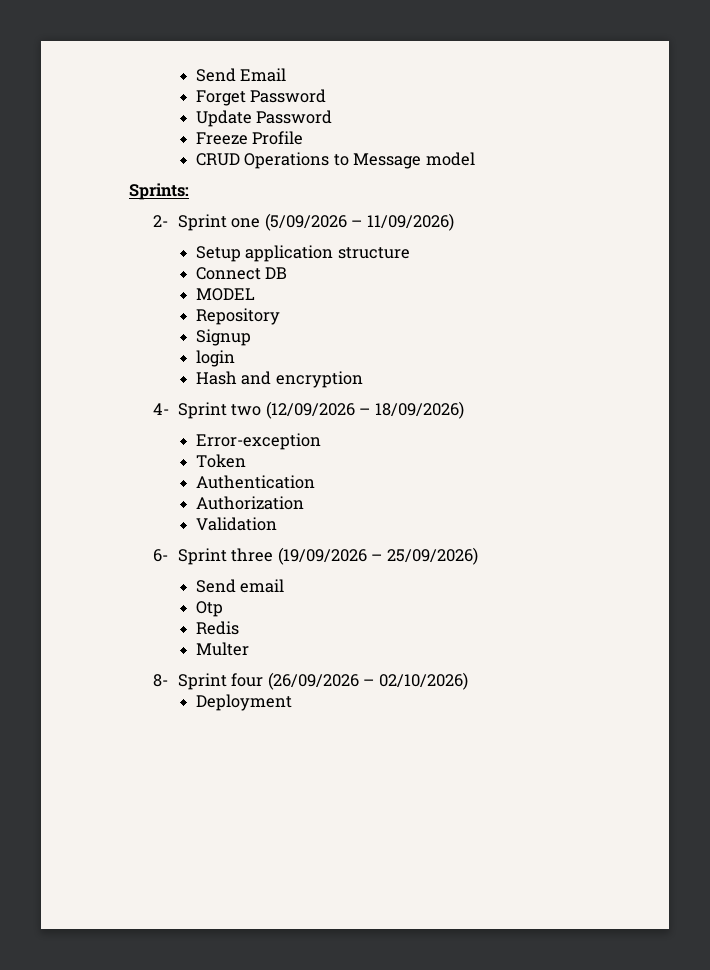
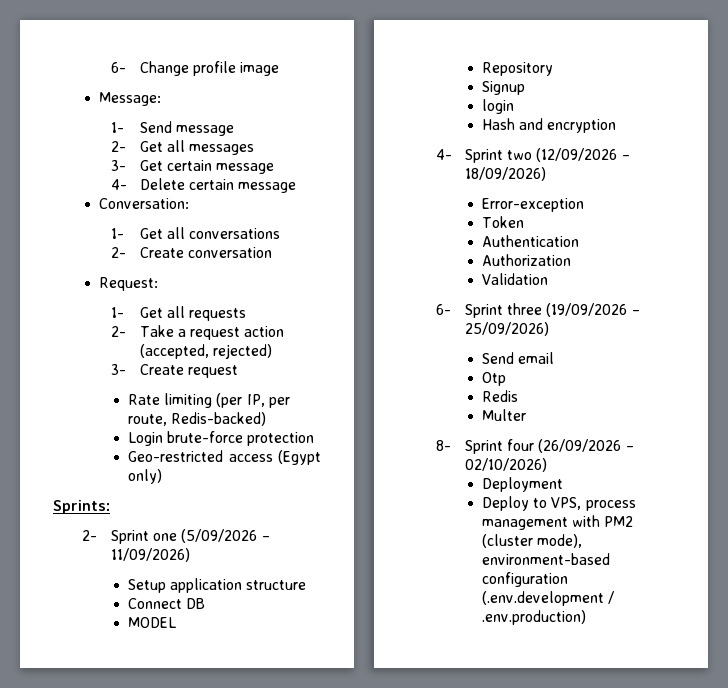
[196,68,287,82] [196,89,327,106] [196,110,333,127] [196,131,304,145] [196,152,475,169] Send Email // Forget Password // Update Password // Freeze Profile // CRUD Operations to Message model -> [110,61,280,76] [99,92,162,106] [110,121,235,136] [110,140,255,155] [110,160,275,174] [110,178,297,193] [99,198,190,209] [110,227,281,239] [110,247,273,258] [99,277,159,291] [110,306,247,321] [110,325,285,340] [139,344,273,359] [110,364,239,378] [127,393,290,408] [127,412,267,426] [127,431,315,446] [127,450,321,465] [127,469,162,484] 6- Change profile image // Message: // 1- Send message // 2- Get all messages // 3- Get certain message // 4- Delete certain message // Conversation: // 1- Get all conversations // 2- Create conversation // Request: // 1- Get all requests // 2- Take a request action (accepted, rejected) // 3- Create request // Rate limiting (per IP, per route, Redis-backed) // Login brute-force protection // Geo-restricted access (Egypt only)
(293, 702) none -> [481,496,636,511] [481,515,634,530] [481,534,583,548] [481,553,610,565] [481,572,568,587] [481,591,615,606] [481,610,586,625] // Deploy to VPS, process management with PM2 (cluster mode), environment-based configuration (.env.development / .env.production)

